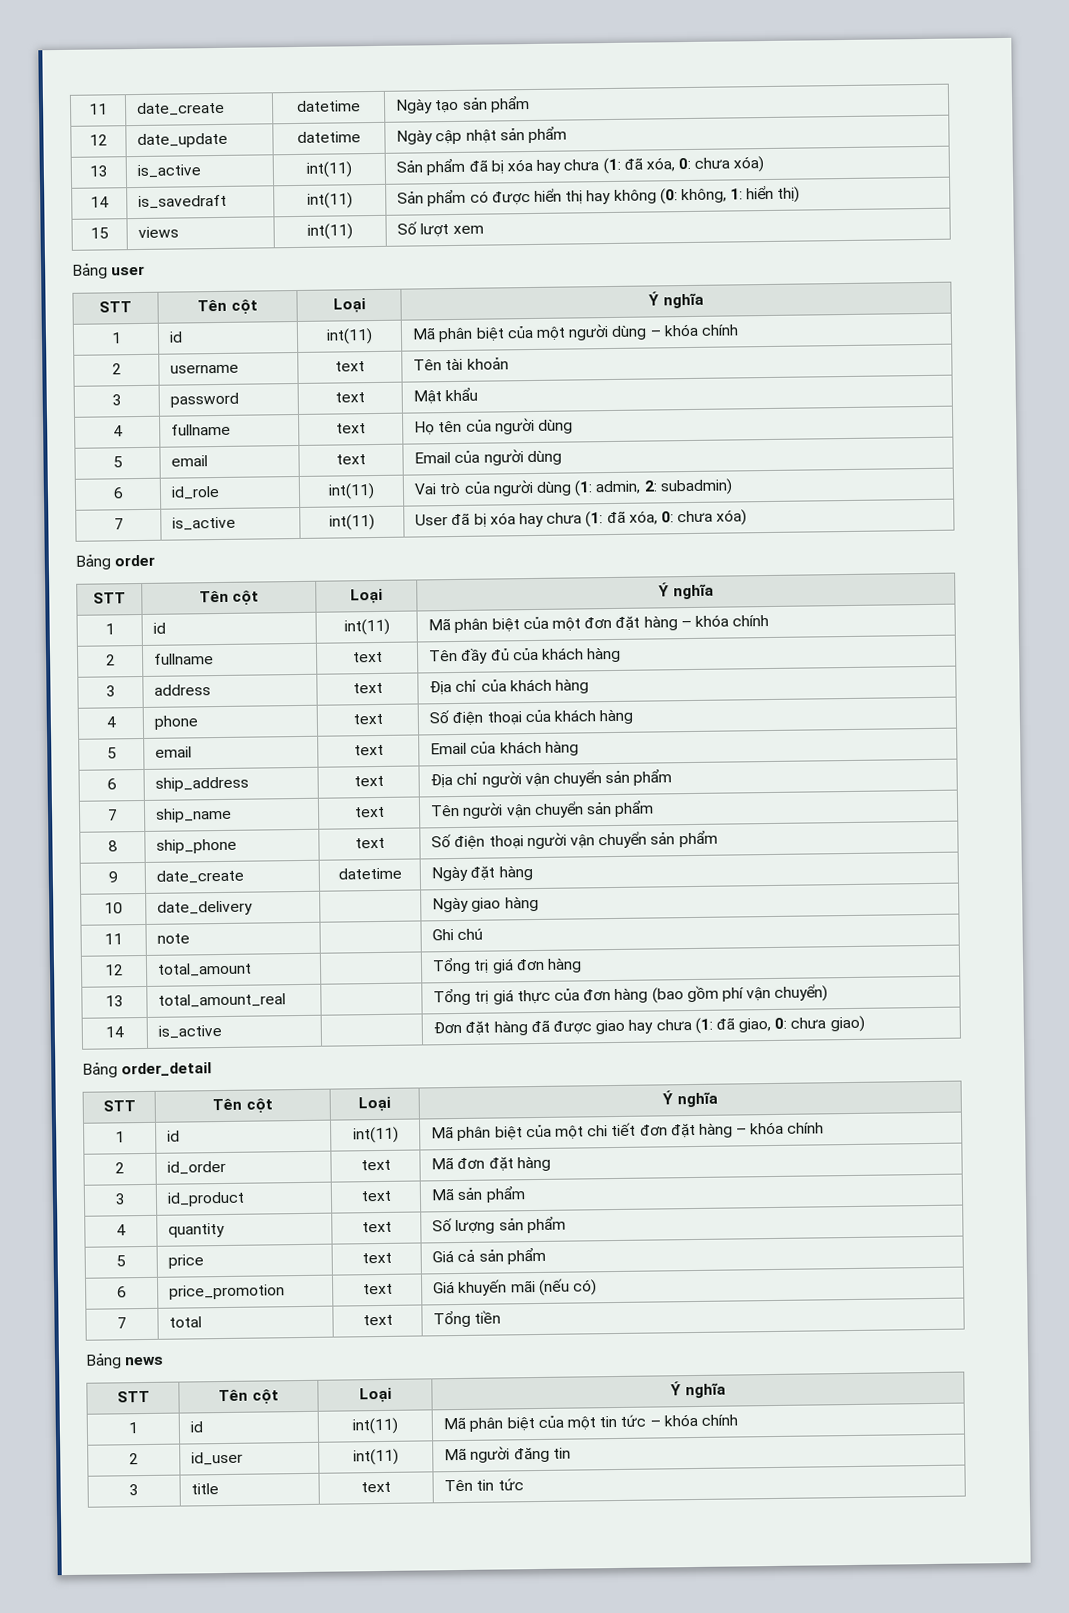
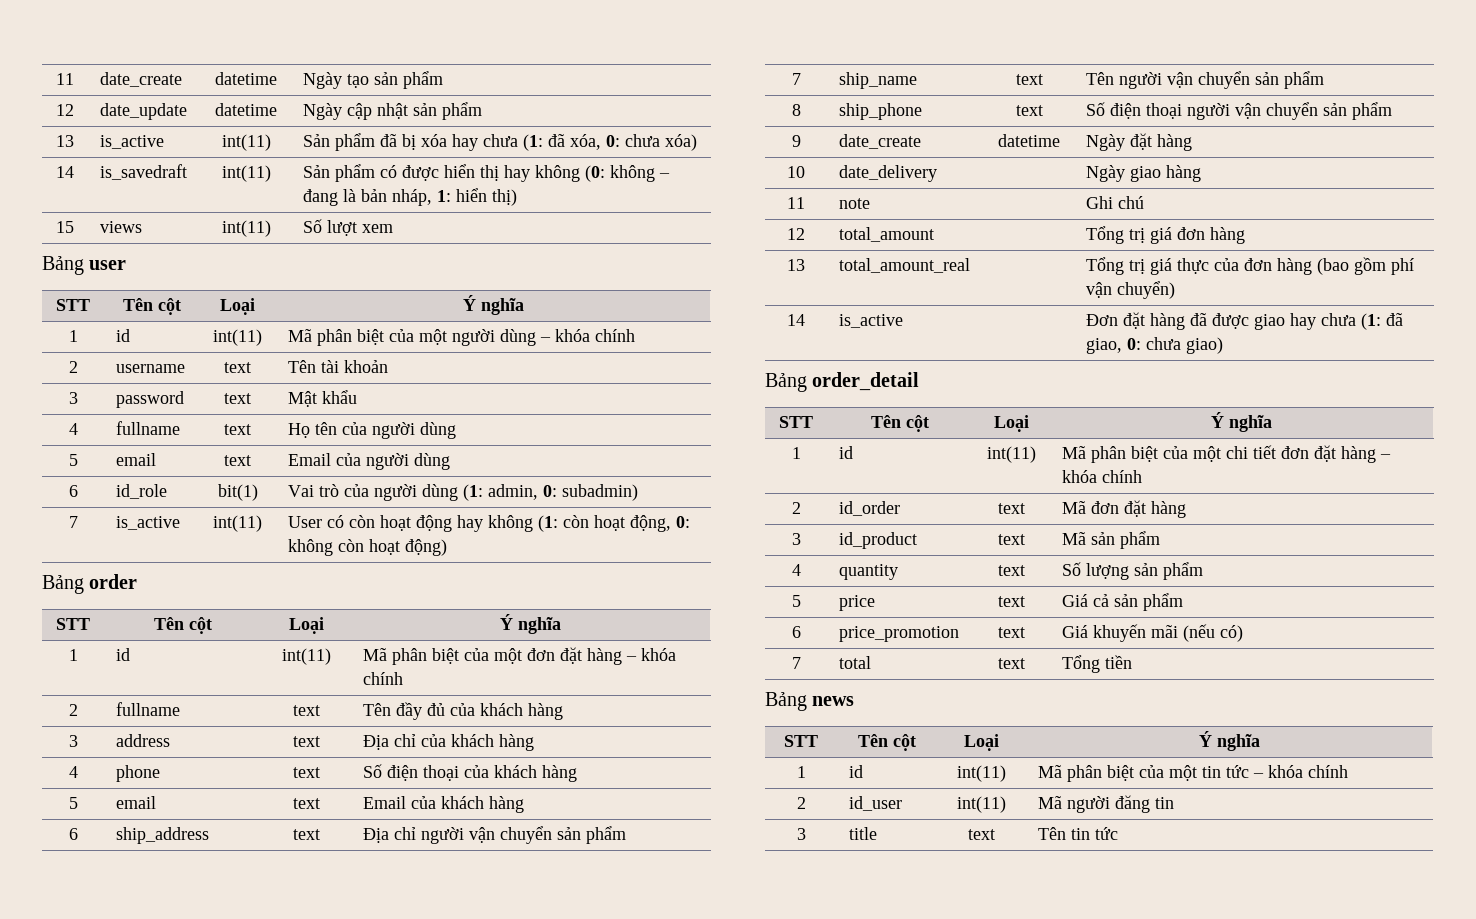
[680,188,727,204] không, -> [610,165,671,182] [303,189,433,206] không – đang là bản nháp,
[328,483,375,500] int(11) -> [217,484,258,501] bit(1)
[643,480,657,492] 2: -> [543,485,558,497] 0:
[451,509,748,528] đã bị xóa hay chưa (1: đã xóa, 0: chưa xóa) -> [327,515,691,532] [288,539,448,556] có còn hoạt động hay không (1: còn hoạt động, 0: không còn hoạt động)

